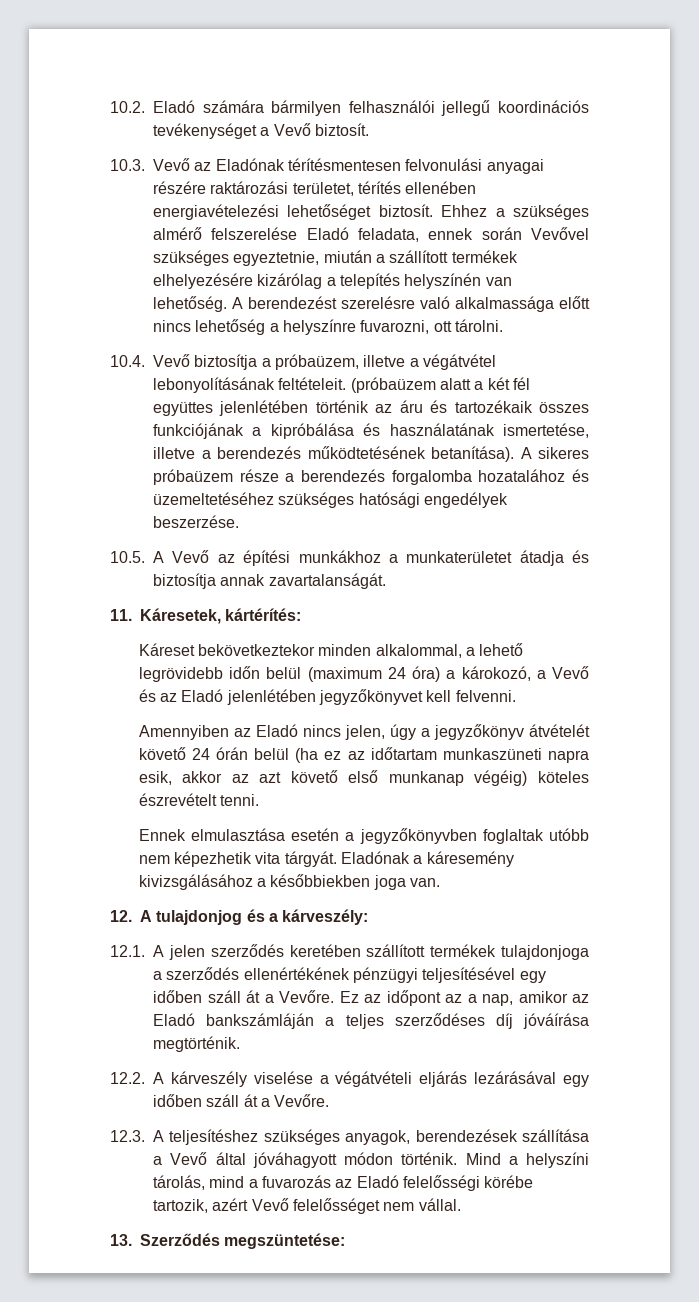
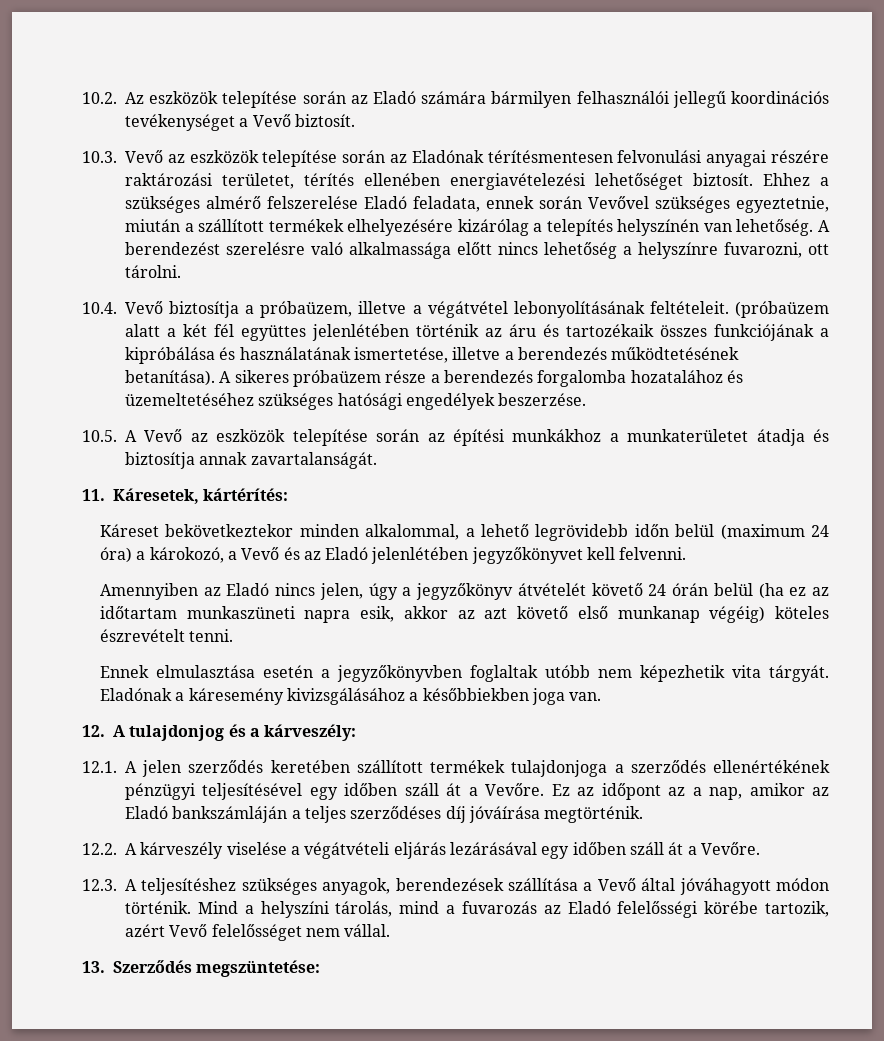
(145, 107) none -> [125,91,368,108] Az eszközök telepítése során az
(212, 166) none -> [189,150,408,167] eszközök telepítése során az
(235, 558) none -> [216,429,445,446] eszközök telepítése során az

